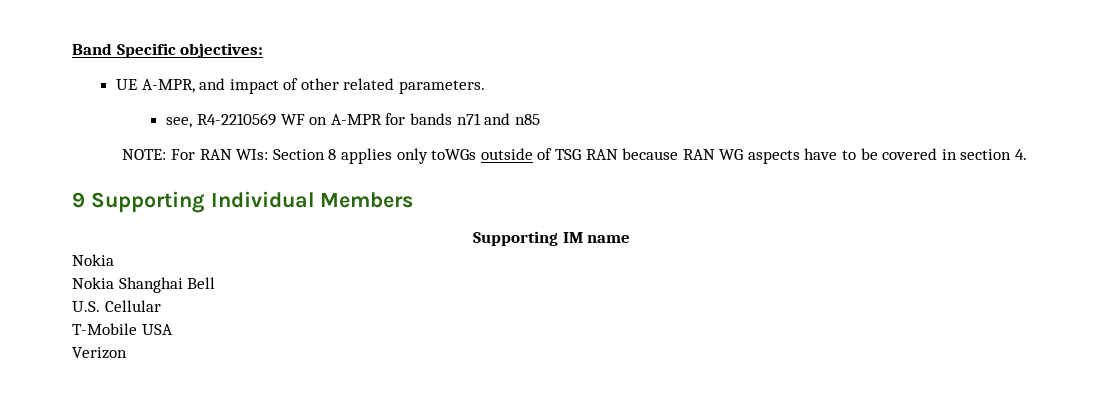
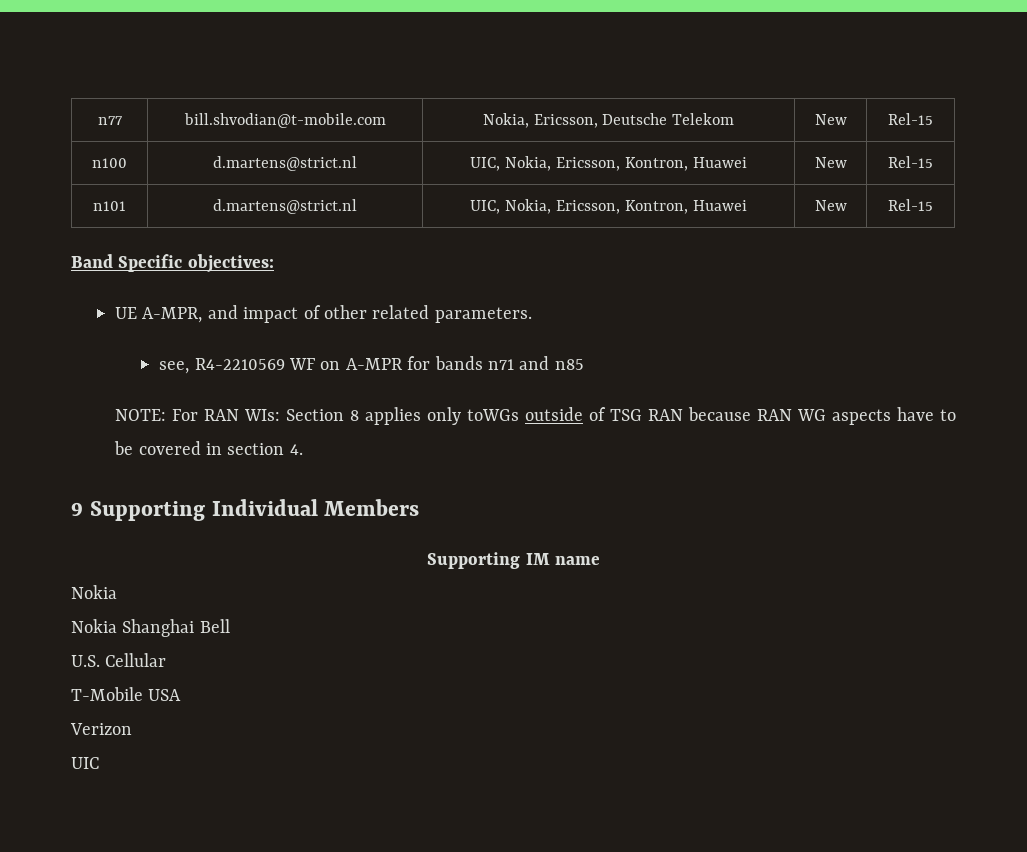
(72, 49) none -> [97,116,123,125] [183,113,386,128] [482,113,735,128] [814,114,847,125] [888,113,933,125] [92,158,127,168] [213,156,357,171] [470,156,747,171] [814,157,847,168] [888,156,933,168] [93,201,126,211] [213,199,357,214] [470,199,747,214] [814,200,847,211] [888,199,933,211] n77 | bill.shvodian@t-mobile.com | Nokia, Ericsson, Deutsche Telekom | New | Rel-15 // n100 | d.martens@strict.nl | UIC, Nokia, Ericsson, Kontron, Huawei | New | Rel-15 // n101 | d.martens@strict.nl | UIC, Nokia, Ericsson, Kontron, Huawei | New | Rel-15 //
(127, 353) none -> [71,757,99,769] // UIC

